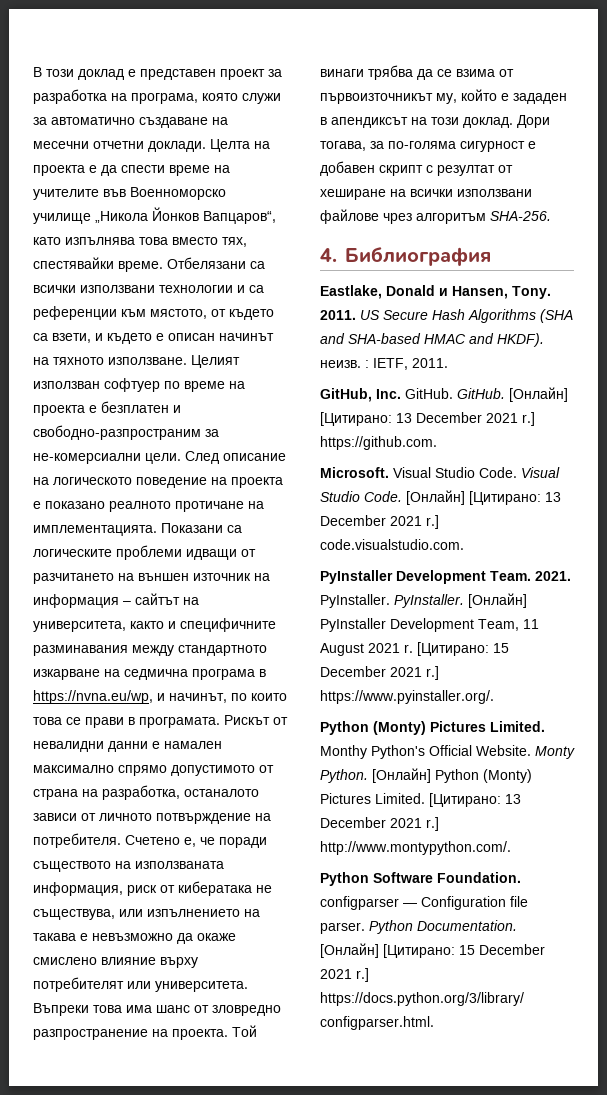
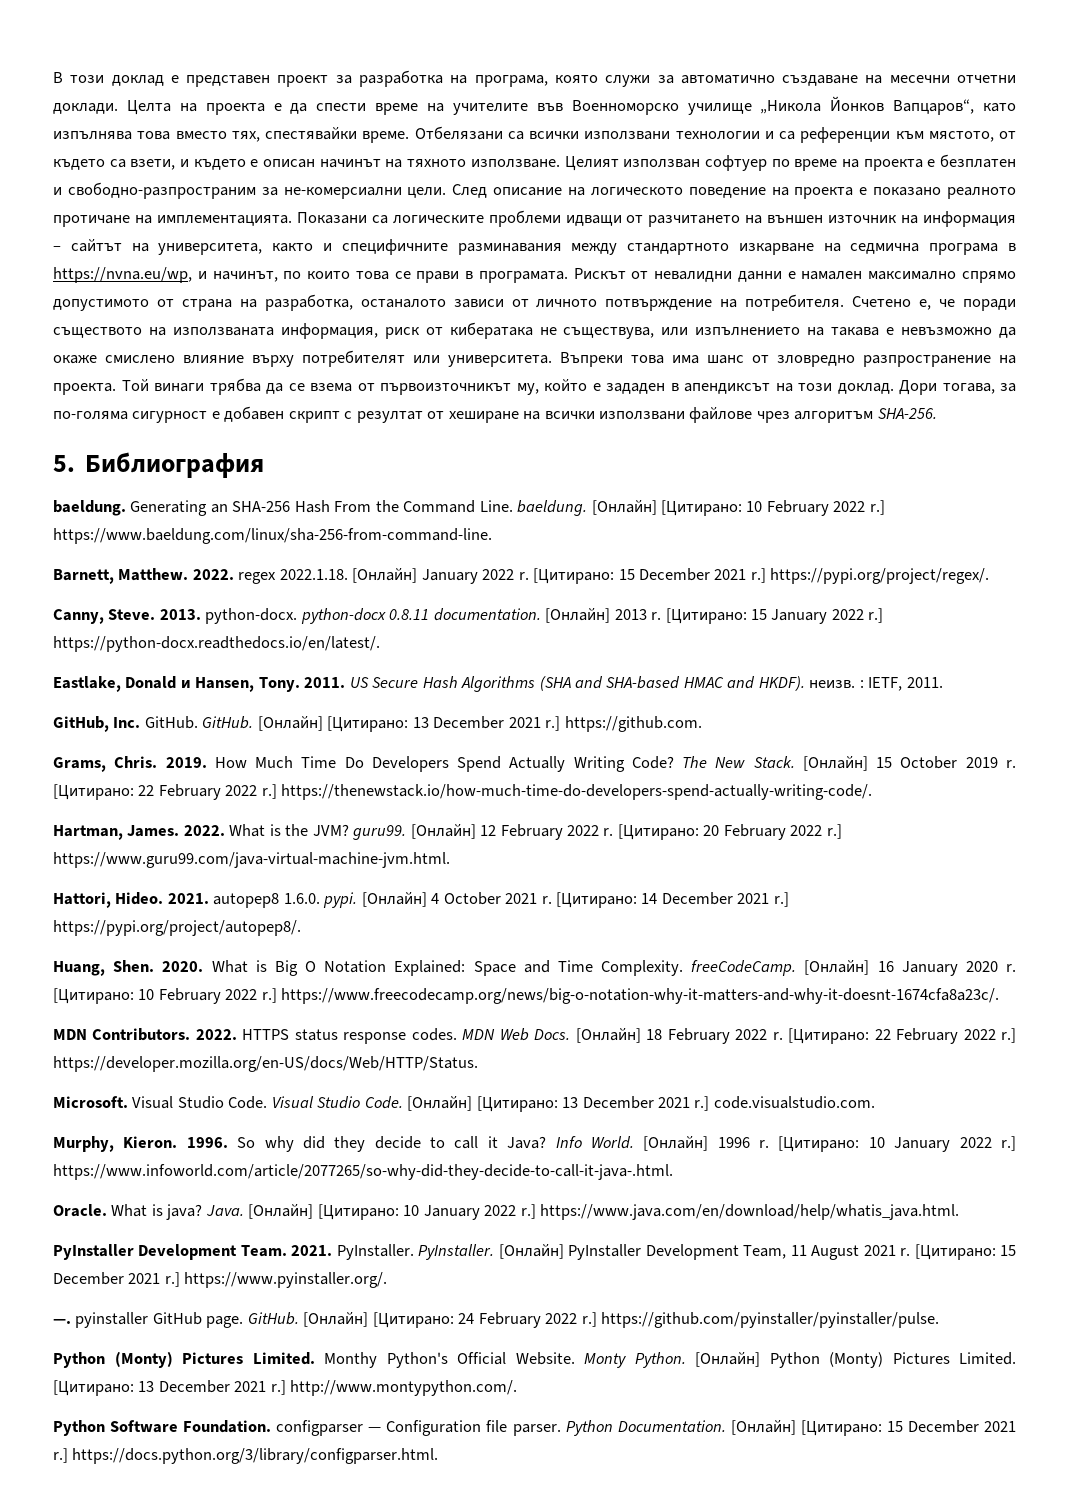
[456,69,495,77] взима -> [310,383,352,392] взема
[320,248,337,262] 4. -> [53,455,75,472] 5.
(491, 256) none -> [53,500,885,516] [53,528,492,544] [53,568,990,584] [53,608,884,624] [53,636,380,652] // baeldung. Generating an SHA-256 Hash From the Command Line. baeldung. [Онлайн] [Цитирано: 10 February 2022 r.] https://www.baeldung.com/linux/sha-256-from-command-line. // Barnett, Matthew. 2022. regex 2022.1.18. [Онлайн] January 2022 r. [Цитирано: 15 December 2021 r.] https://pypi.org/project/regex/. // Canny, Steve. 2013. python-docx. python-docx 0.8.11 documentation. [Онлайн] 2013 r. [Цитирано: 15 January 2022 r.] https://python-docx.readthedocs.io/en/latest/.
(437, 443) none -> [53,756,1017,772] [53,784,873,800] [53,824,842,840] [53,852,450,868] [53,892,789,908] [53,920,301,936] [53,960,1016,976] [53,988,1000,1004] [53,1028,1017,1044] [53,1056,478,1072] // Grams, Chris. 2019. How Much Time Do Developers Spend Actually Writing Code? The New Stack. [Онлайн] 15 October 2019 r. [Цитирано: 22 February 2022 r.] https://thenewstack.io/how-much-time-do-developers-spend-actually-writing-code/. // Hartman, James. 2022. What is the JVM? guru99. [Онлайн] 12 February 2022 r. [Цитирано: 20 February 2022 r.] https://www.guru99.com/java-virtual-machine-jvm.html. // Hattori, Hideo. 2021. autopep8 1.6.0. pypi. [Онлайн] 4 October 2021 r. [Цитирано: 14 December 2021 r.] https://pypi.org/project/autopep8/. // Huang, Shen. 2020. What is Big O Notation Explained: Space and Time Complexity. freeCodeCamp. [Онлайн] 16 January 2020 r. [Цитирано: 10 February 2022 r.] https://www.freecodecamp.org/news/big-o-notation-why-it-matters-and-why-it-doesnt-1674cfa8a23c/. // MDN Contributors. 2022. HTTPS status response codes. MDN Web Docs. [Онлайн] 18 February 2022 r. [Цитирано: 22 February 2022 r.] https://developer.mozilla.org/en-US/docs/Web/HTTP/Status.
(464, 544) none -> [53,1136,1017,1152] [53,1164,673,1180] [53,1204,960,1220] // Murphy, Kieron. 1996. So why did they decide to call it Java? Info World. [Онлайн] 1996 r. [Цитирано: 10 January 2022 r.] https://www.infoworld.com/article/2077265/so-why-did-they-decide-to-call-it-java-.html. // Oracle. What is java? Java. [Онлайн] [Цитирано: 10 January 2022 r.] https://www.java.com/en/download/help/whatis_java.html.
(494, 697) none -> [53,1312,940,1328] // —. pyinstaller GitHub page. GitHub. [Онлайн] [Цитирано: 24 February 2022 r.] https://github.com/pyinstaller/pyinstaller/pulse.

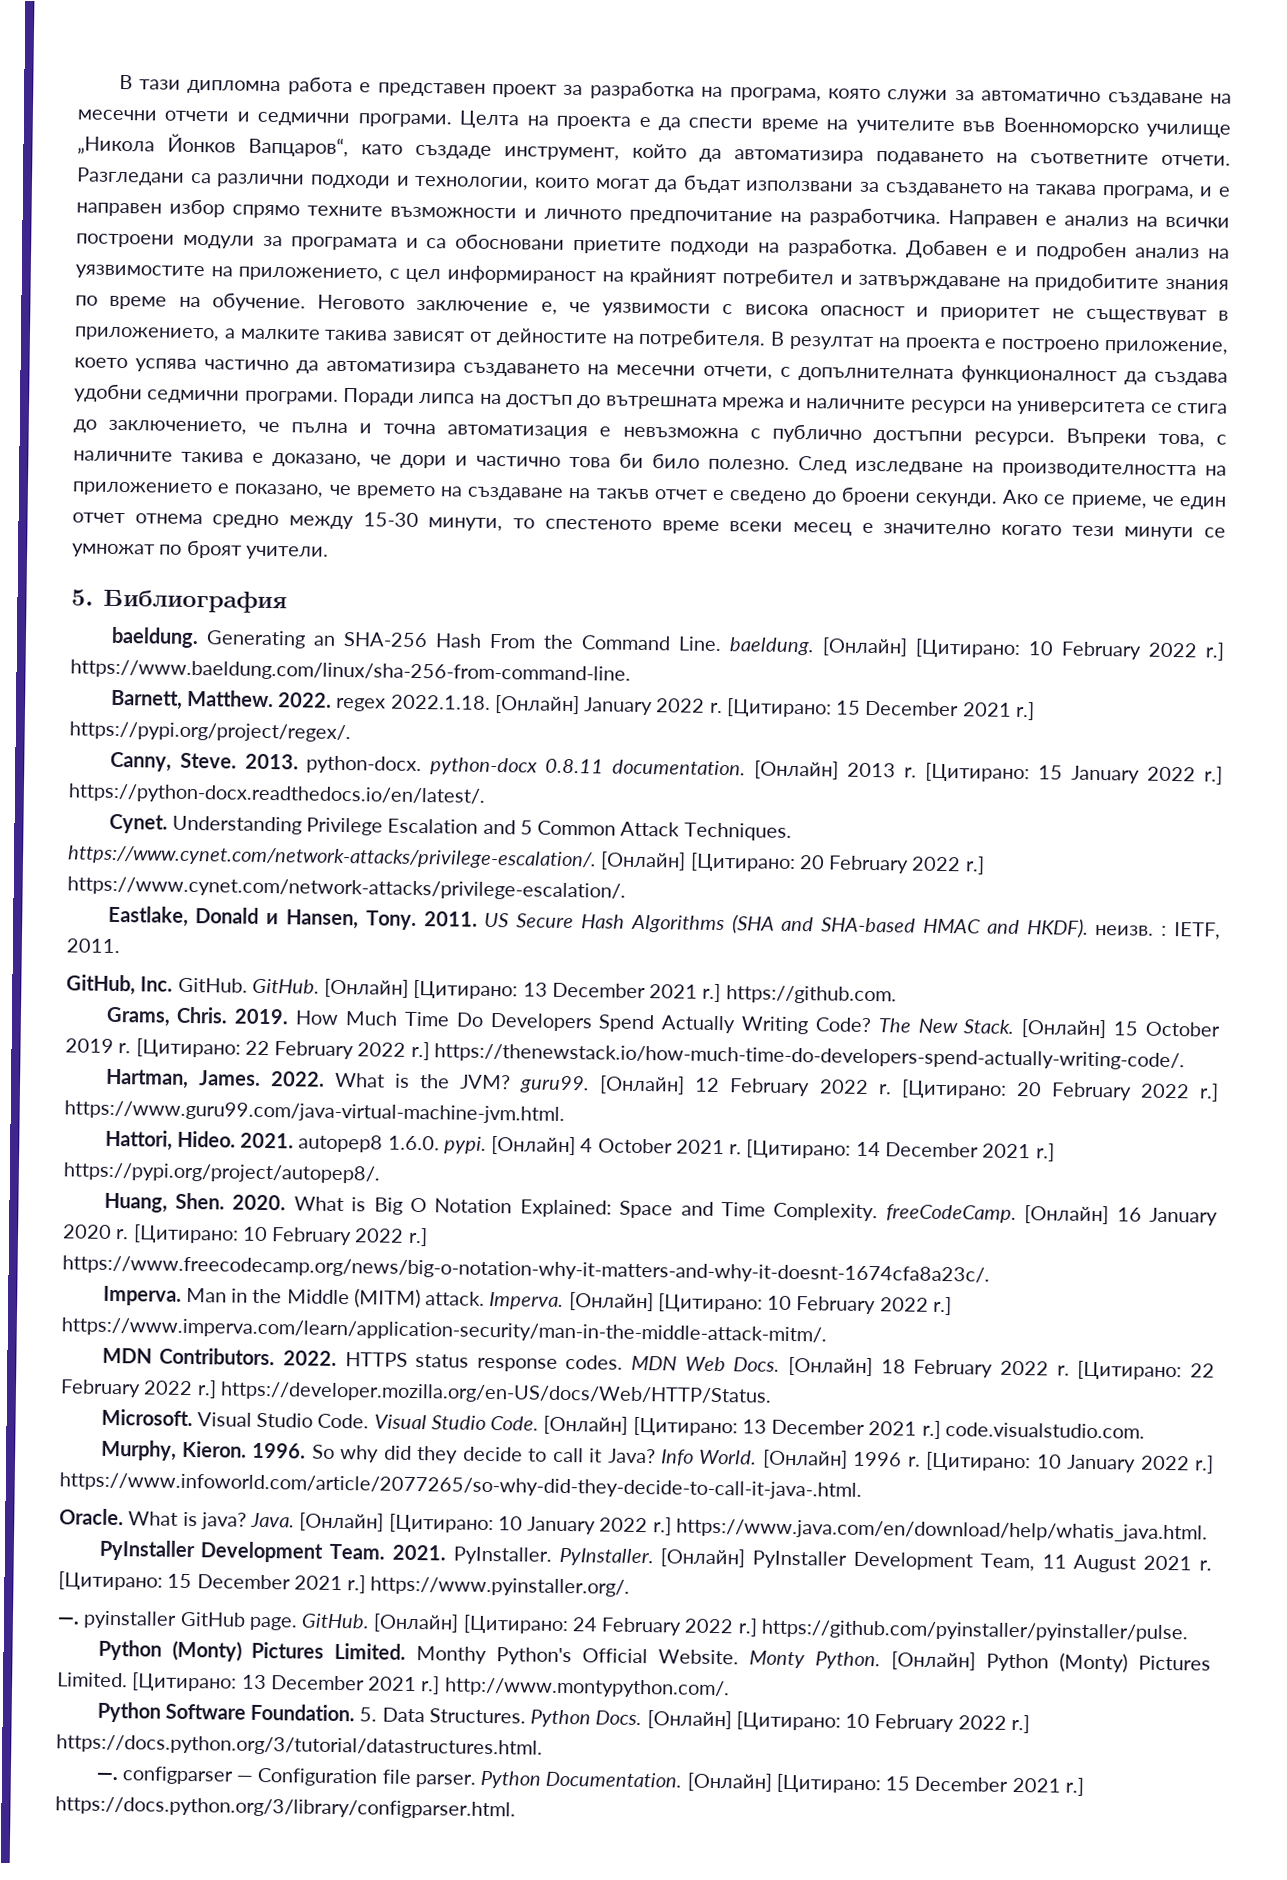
[53,72,164,86] В този доклад -> [118,74,353,96] В тази дипломна работа
[956,75,1016,83] [53,103,118,114] отчетни доклади. -> [164,110,452,128] отчети и седмични програми.
[53,126,1016,143] [53,154,1017,171] [53,182,1017,199] [53,210,1017,227] [53,239,1017,255] [53,267,1016,283] [53,294,1017,311] [53,322,1017,339] [53,350,1016,367] [53,378,1016,395] [53,406,937,423] изпълнява това вместо тях, спестявайки време. Отбелязани са всички използвани технологии и са референции към мястото, от където са взети, и където е описан начинът на тяхното използване. Целият използван софтуер по време на проекта е безплатен и свободно-разпространим за не-комерсиални цели. След описание на логическото поведение на проекта е показано реалното протичане на имплементацията. Показани са логическите проблеми идващи от разчитането на външен източник на информация – сайтът на университета, както и специфичните разминавания между стандартното изкарване на седмична програма в https://nvna.eu/wp, и начинът, по които това се прави в програмата. Рискът от невалидни данни е намален максимално спрямо допустимото от страна на разработка, останалото зависи от личното потвърждение на потребителя. Счетено е, че поради съществото на използваната информация, риск от кибератака не съществува, или изпълнението на такава е невъзможно да окаже смислено влияние върху потребителят или университета. Въпреки това има шанс от зловредно разпространение на проекта. Той винаги трябва да се взема от първоизточникът му, който е зададен в апендиксът на този доклад. Дори тогава, за по-голяма сигурност е добавен скрипт с резултат от хеширане на всички използвани файлове чрез алгоритъм SHA-256. -> [415,143,1231,166] [76,167,1231,200] [76,198,1230,229] [76,233,1230,261] [75,264,1230,292] [75,292,1229,324] [74,326,1228,355] [74,357,1228,386] [74,383,1228,416] [73,419,1228,448] [73,450,1227,479] [72,481,1226,510] [72,512,1226,541] [72,539,329,560] създаде инструмент, който да автоматизира подаването на съответните отчети. Разгледани са различни подходи и технологии, които могат да бъдат използвани за създаването на такава програма, и е направен избор спрямо техните възможности и личното предпочитание на разработчика. Направен е анализ на всички построени модули за програмата и са обосновани приетите подходи на разработка. Добавен е и подробен анализ на уязвимостите на приложението, с цел информираност на крайният потребител и затвърждаване на придобитите знания по време на обучение. Неговото заключение е, че уязвимости с висока опасност и приоритет не съществуват в приложението, а малките такива зависят от дейностите на потребителя. В резултат на проекта е построено приложение, което успява частично да автоматизира създаването на месечни отчети, с допълнителната функционалност да създава удобни седмични програми. Поради липса на достъп до вътрешната мрежа и наличните ресурси на университета се стига до заключението, че пълна и точна автоматизация е невъзможна с публично достъпни ресурси. Въпреки това, с наличните такива е доказано, че дори и частично това би било полезно. След изследване на производителността на приложението е показано, че времето на създаване на такъв отчет е сведено до броени секунди. Ако се приеме, че един отчет отнема средно между 15-30 минути, то спестеното време всеки месец е значително когато тези минути се умножат по броят учители.
(380, 644) none -> [108,813,792,841] [67,845,985,875] [67,876,626,901] // Cynet. Understanding Privilege Escalation and 5 Common Attack Techniques. https://www.cynet.com/network-attacks/privilege-escalation/. [Онлайн] [Цитирано: 20 February 2022 r.] https://www.cynet.com/network-attacks/privilege-escalation/.
(1000, 996) none -> [102,1285,953,1316] [61,1317,827,1345] // Imperva. Man in the Middle (MITM) attack. Imperva. [Онлайн] [Цитирано: 10 February 2022 r.] https://www.imperva.com/learn/application-security/man-in-the-middle-attack-mitm/.
(272, 1426) none -> [359,1707,1031,1734] [56,1734,543,1758] [95,1772,118,1781] 5. Data Structures. Python Docs. [Онлайн] [Цитирано: 10 February 2022 r.] https://docs.python.org/3/tutorial/datastructures.html. // —.

